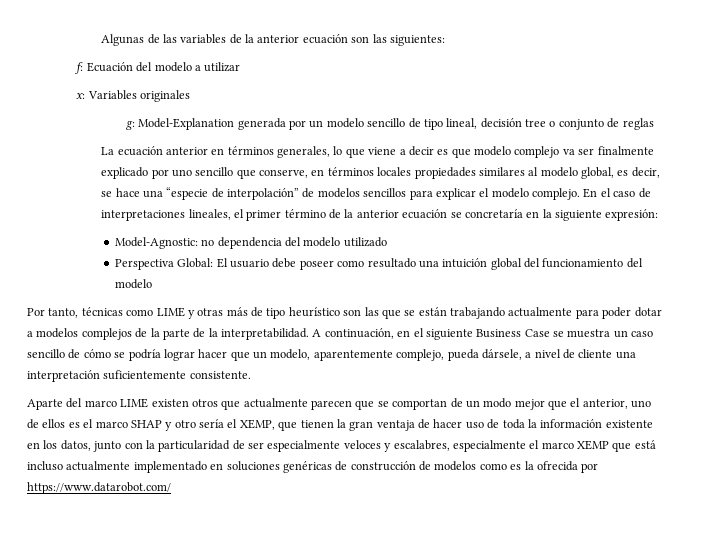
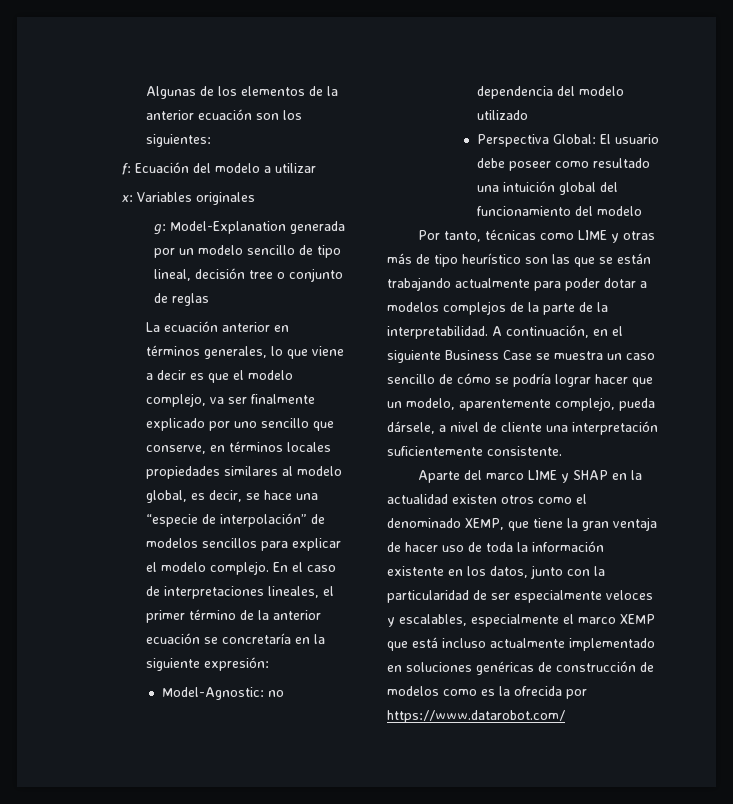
[162,34,227,44] las variables -> [218,86,306,96] los elementos
[372,34,387,43] las -> [283,110,303,120] los
[474,146,560,158] modelo complejo -> [233,370,294,380] [146,393,207,407] el modelo complejo,
[151,398,652,410] [27,419,238,431] existen otros que actualmente parecen que se comportan de un modo mejor que el anterior, uno de ellos es el marco SHAP y otro sería el -> [561,470,643,483] [387,494,587,504] [387,518,461,528] y SHAP en la actualidad existen otros como el denominado
[300,420,334,428] tienen -> [533,518,563,528] tiene
[393,440,450,451] escalabres, -> [399,614,467,626] escalables,

